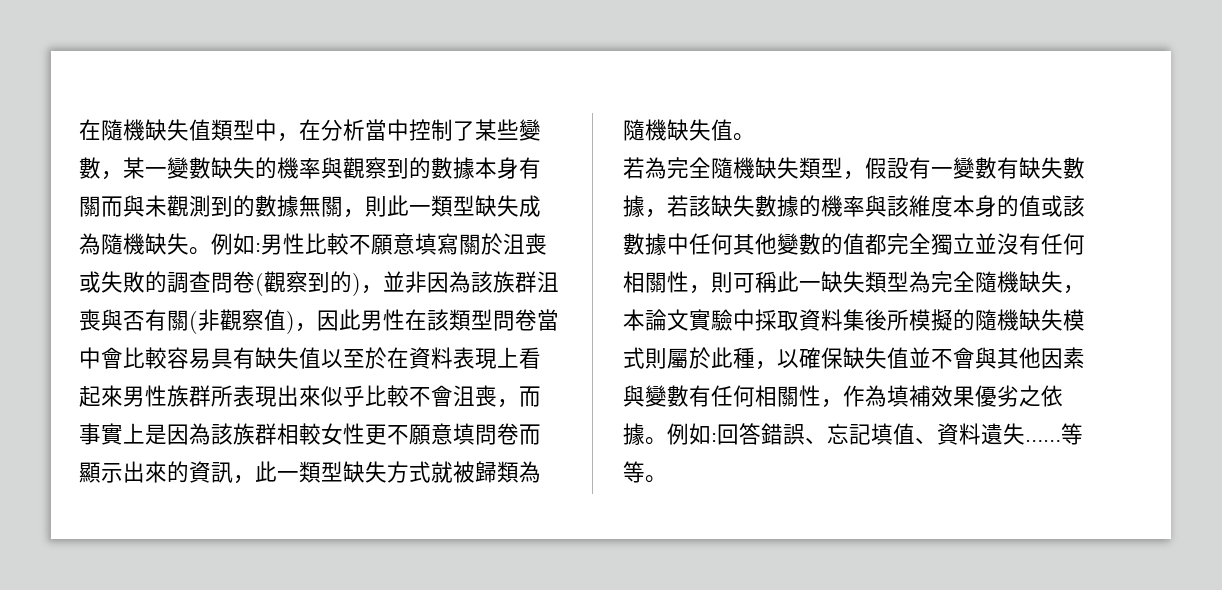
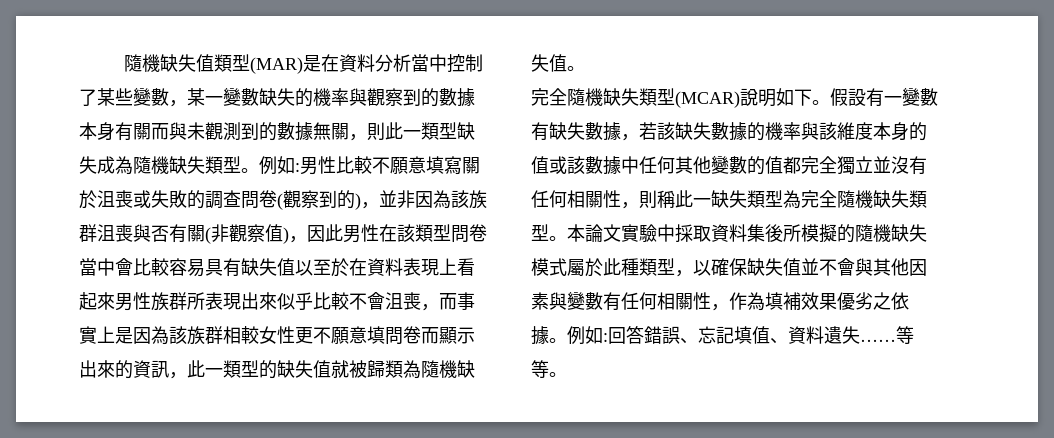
[79,119,101,140] 在 -> (124, 63) none
[255,119,321,142] 中，在 -> [250,54,376,74] (MAR)是在資料
(189, 244) none -> [205,156,241,174] 類型
[343,461,431,483] 缺失方式 -> [259,360,331,379] 的缺失值
[623,157,865,180] 若為完全隨機缺失類型， -> [531,88,830,108] 完全隨機缺失類型(MCAR)說明如下。
[733,273,755,293] 可 -> (657, 199) none
[1063,285,1085,294] ， -> [909,190,927,208] [531,224,567,241] 類型。
[645,348,667,369] 則 -> (567, 267) none
(755, 358) none -> [639,258,675,276] 類型

